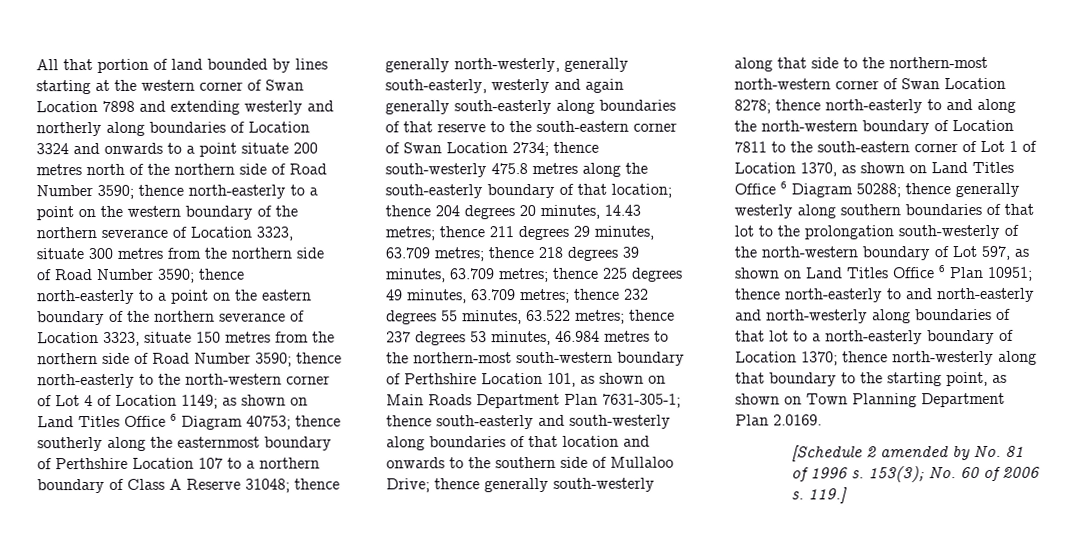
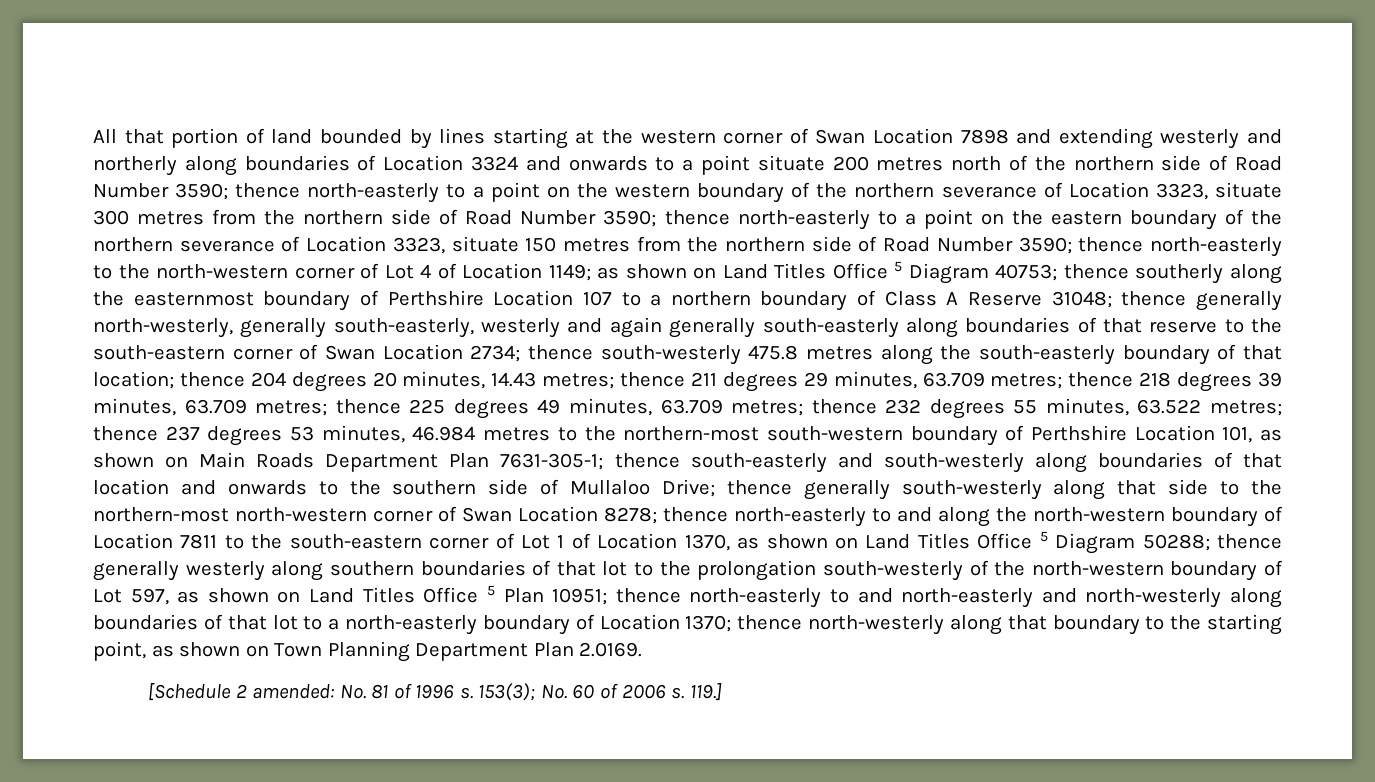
[170,413,177,421] 6 -> [894,261,903,272] 5
[780,181,787,189] 6 -> [1039,531,1048,542] 5
[938,265,945,273] 6 -> [486,585,495,596] 5
[879,446,970,461] amended by -> [252,684,335,699] amended:

